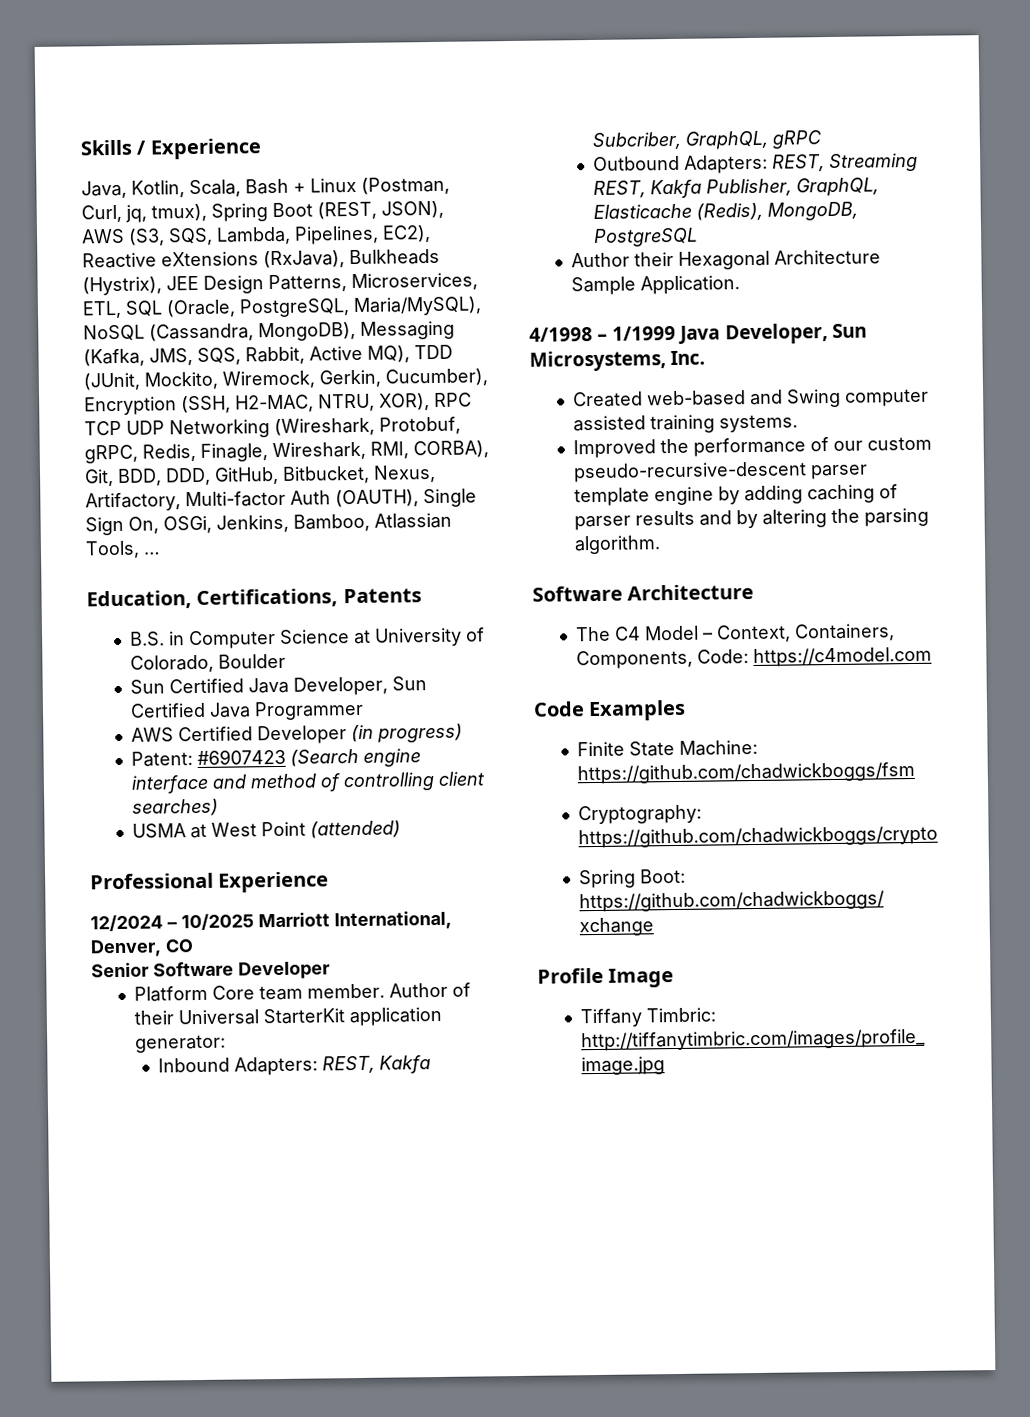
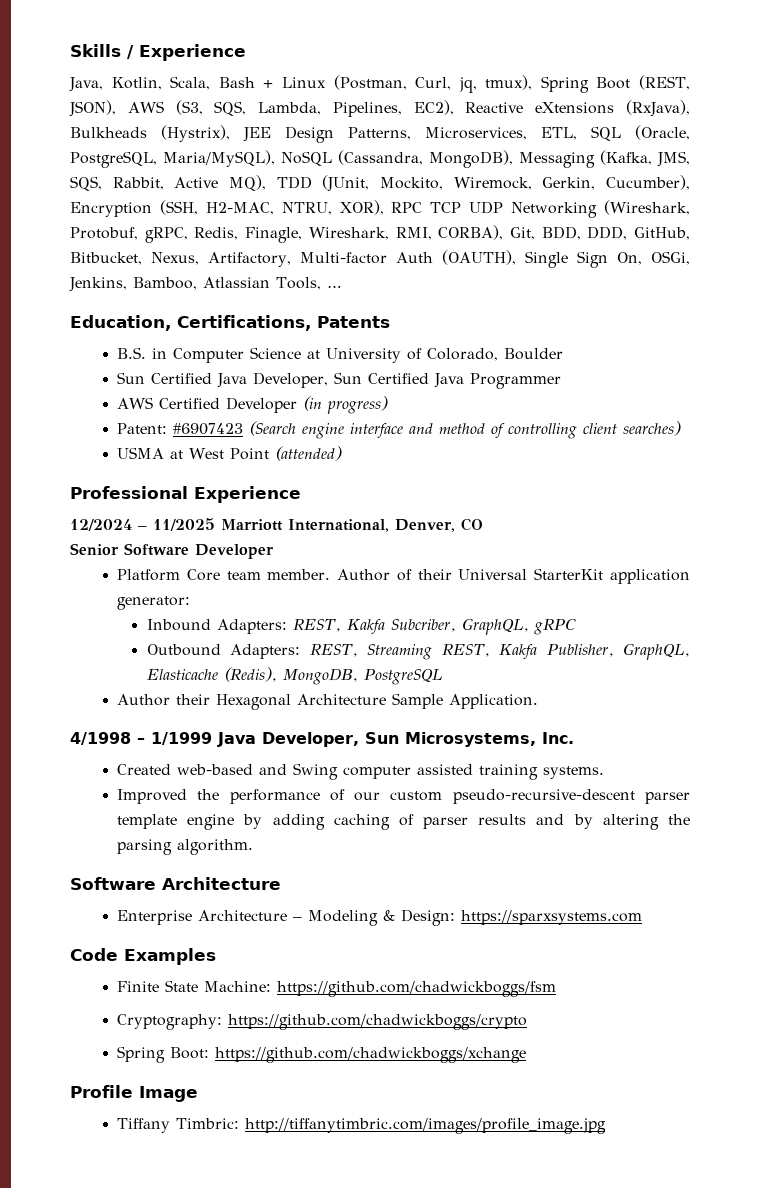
[181,913,254,931] 10/2025 -> [153,518,215,531] 11/2025
[574,623,895,643] [575,646,932,670] The C4 Model – Context, Containers, Components, Code: https://c4model.com -> [117,909,643,926] Enterprise Architecture – Modeling & Design: https://sparxsystems.com

